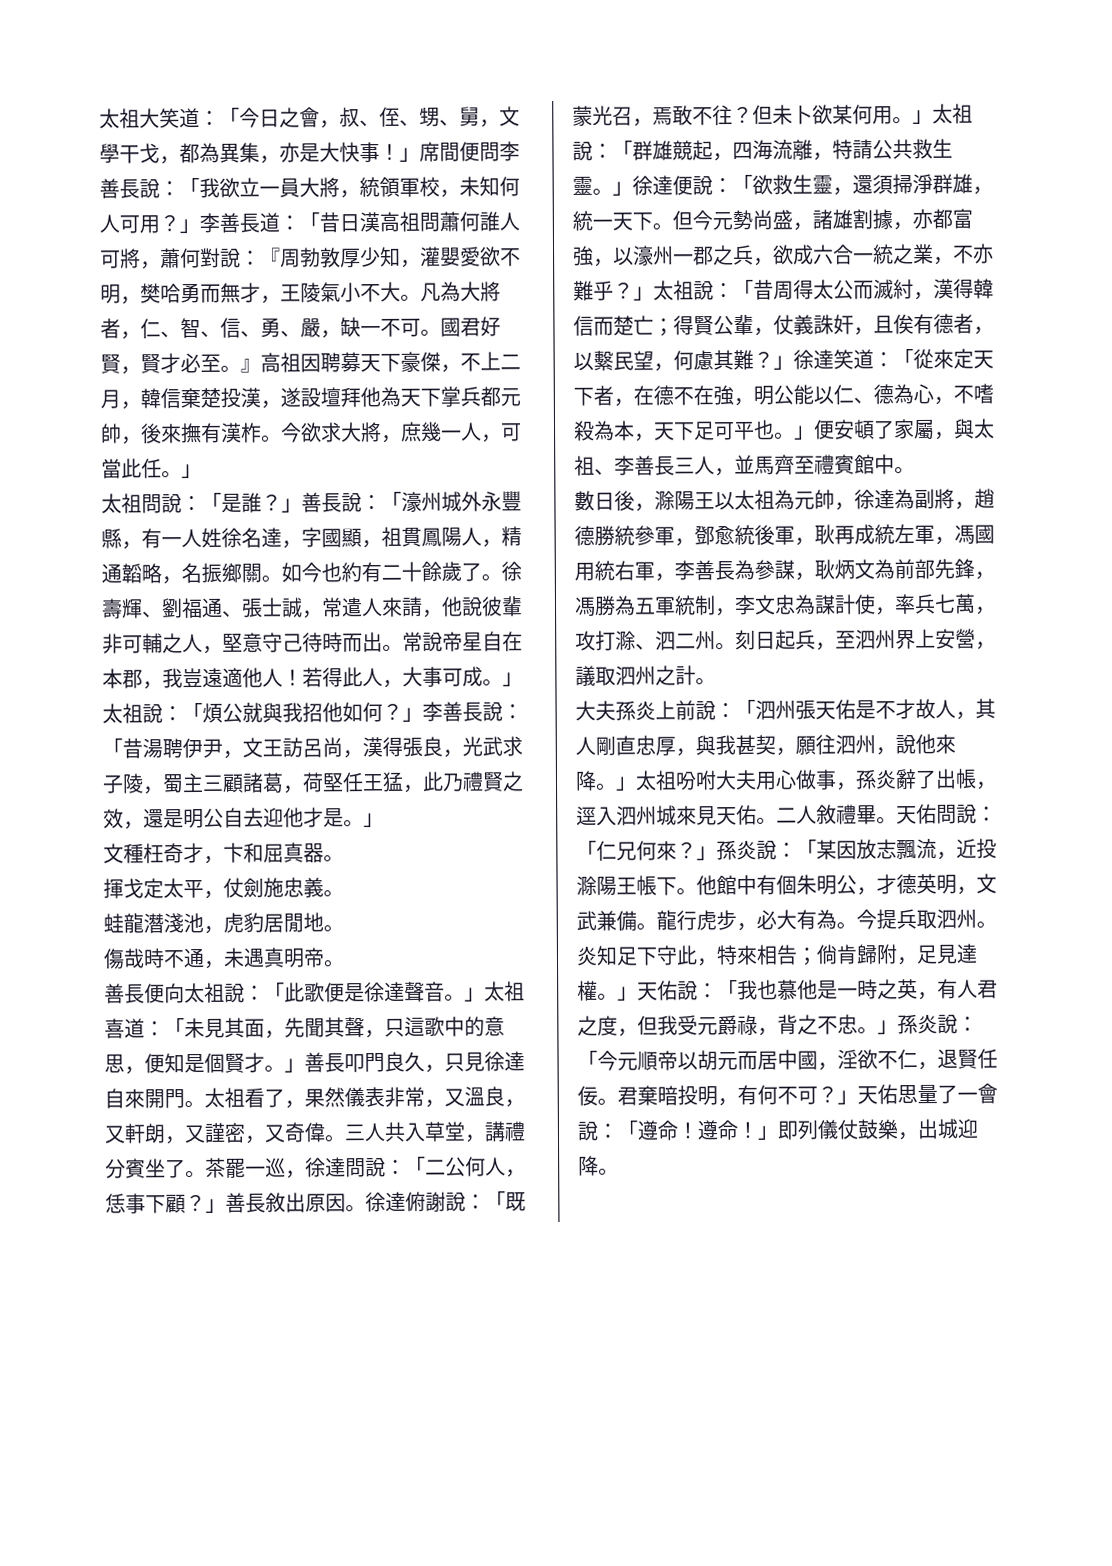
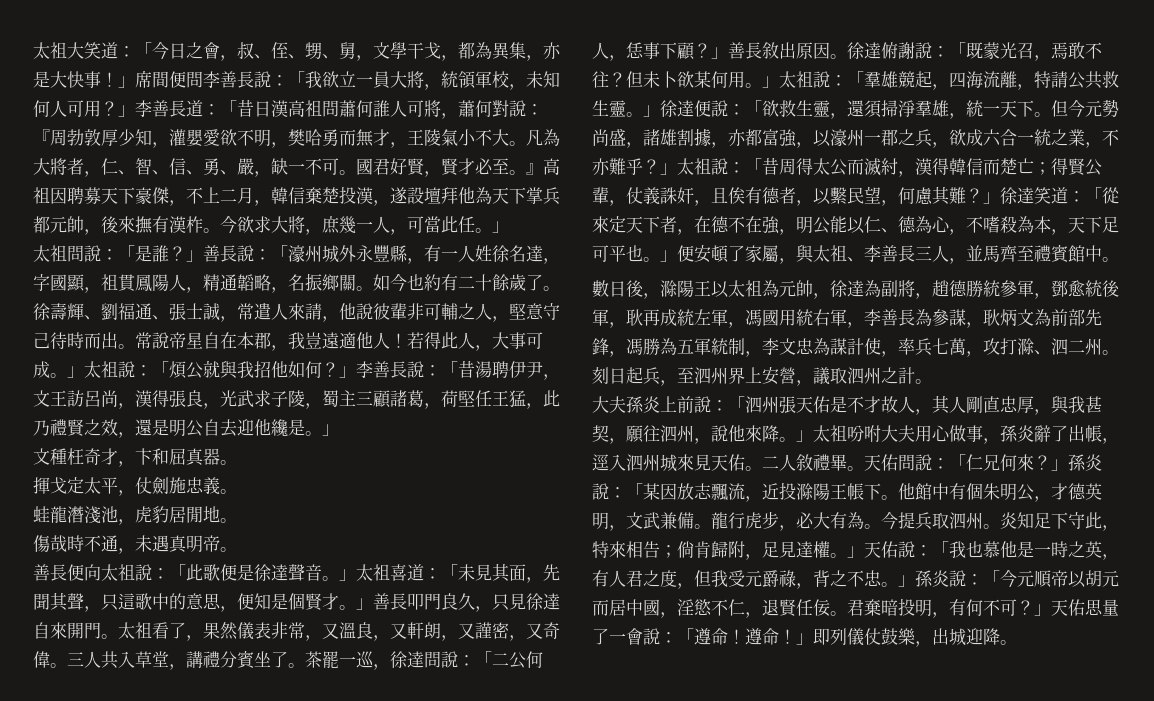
[303,807,324,828] 才 -> [271,419,288,436] 纔
[632,140,653,161] 群 -> [864,71,881,88] 羣
[932,173,953,194] 群 -> [915,100,932,117] 羣
[857,1049,878,1070] 欲 -> [694,599,712,616] 慾

